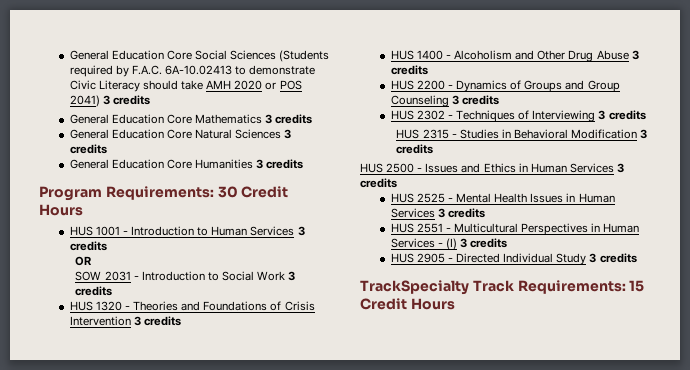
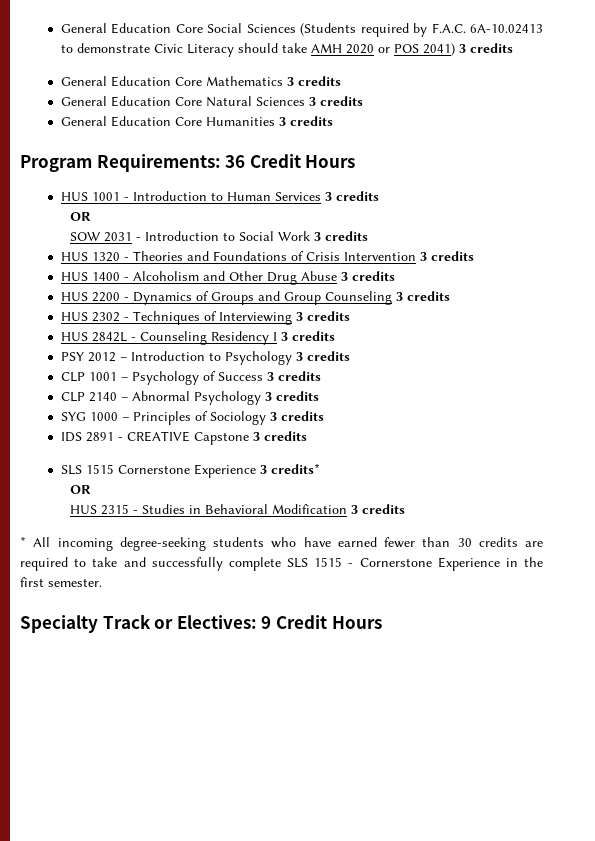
[217,186,238,198] 30 -> [225,155,246,168] 36
(646, 115) none -> [60,331,335,345] [60,351,350,365] [60,371,321,385] [60,391,319,405] [60,411,324,425] [60,431,307,445] [60,463,320,478] [70,485,92,494] // HUS 2842L - Counseling Residency I 3 credits // PSY 2012 – Introduction to Psychology 3 credits // CLP 1001 – Psychology of Success 3 credits // CLP 2140 – Abnormal Psychology 3 credits // SYG 1000 – Principles of Sociology 3 credits // IDS 2891 - CREATIVE Capstone 3 credits // SLS 1515 Cornerstone Experience 3 credits* // OR
[360,163,624,173] [360,178,397,188] [390,193,615,203] [390,208,486,218] [390,223,640,235] [390,238,508,250] [390,253,637,265] [360,280,645,295] HUS 2500 - Issues and Ethics in Human Services 3 credits // HUS 2525 - Mental Health Issues in Human Services 3 credits // HUS 2551 - Multicultural Perspectives in Human Services - (I) 3 credits // HUS 2905 - Directed Individual Study 3 credits // TrackSpecialty Track Requirements: 15 -> [20,536,543,551] [20,557,544,571] [20,577,102,587] [20,614,272,633] * All incoming degree-seeking students who have earned fewer than 30 credits are required to take and successfully complete SLS 1515 - Cornerstone Experience in the first semester. // Specialty Track or Electives: 9

